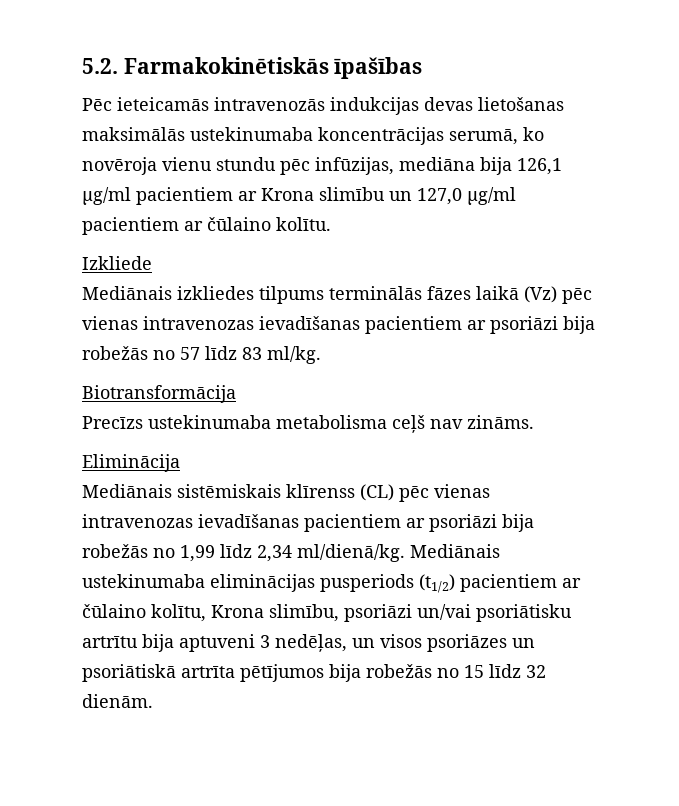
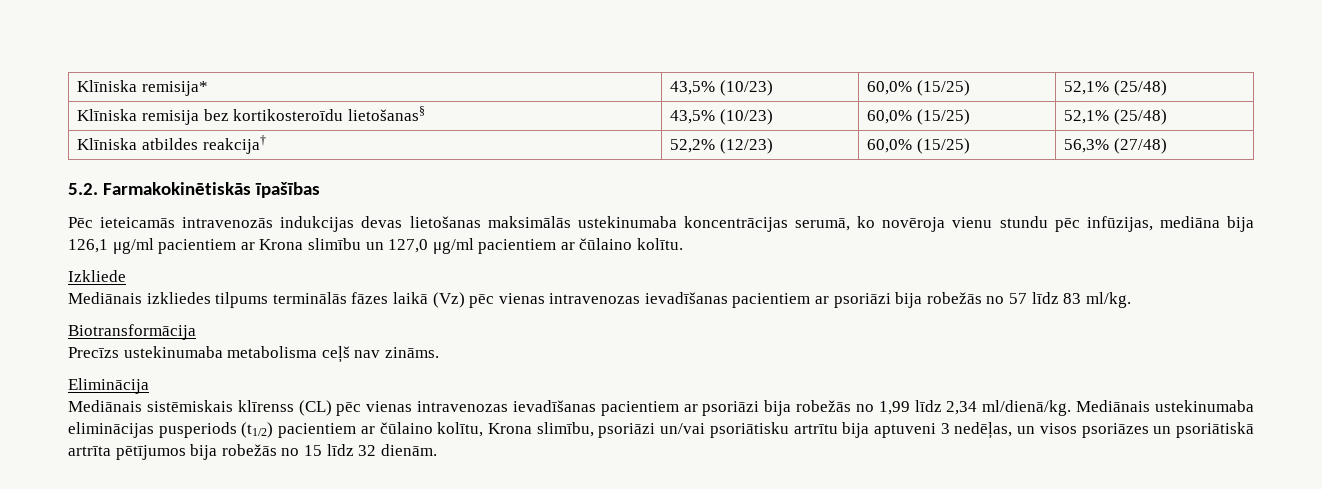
(82, 66) none -> [77,80,208,96] [670,80,773,96] [867,80,970,96] [1064,80,1167,96] [77,106,425,125] [670,109,773,125] [867,109,970,125] [1064,109,1167,125] [77,135,266,154] [670,138,773,154] [867,138,970,154] [1064,138,1167,154] Klīniska remisija* | 43,5% (10/23) | 60,0% (15/25) | 52,1% (25/48) // Klīniska remisija bez kortikosteroīdu lietošanas§ | 43,5% (10/23) | 60,0% (15/25) | 52,1% (25/48) // Klīniska atbildes reakcija† | 52,2% (12/23) | 60,0% (15/25) | 56,3% (27/48) //

